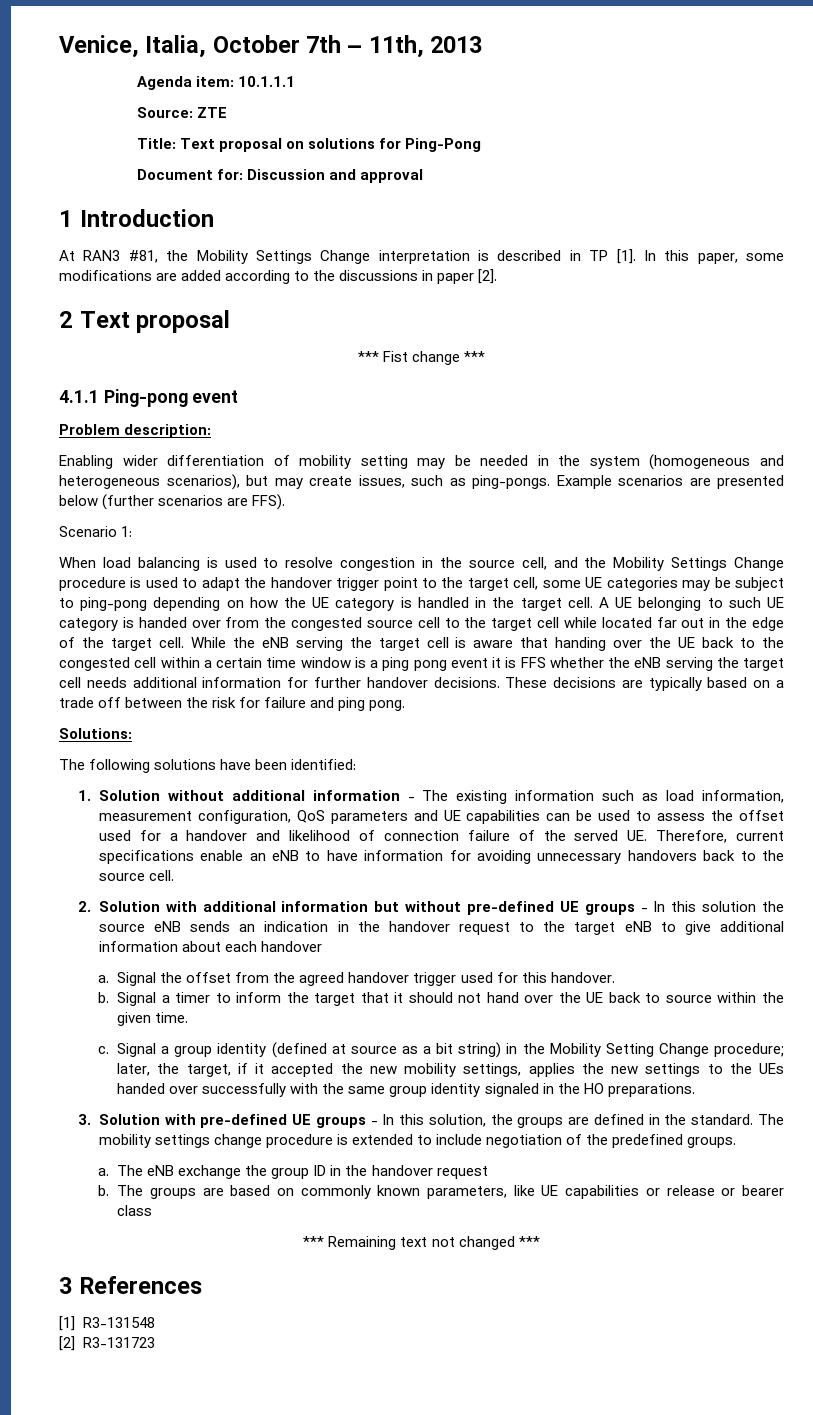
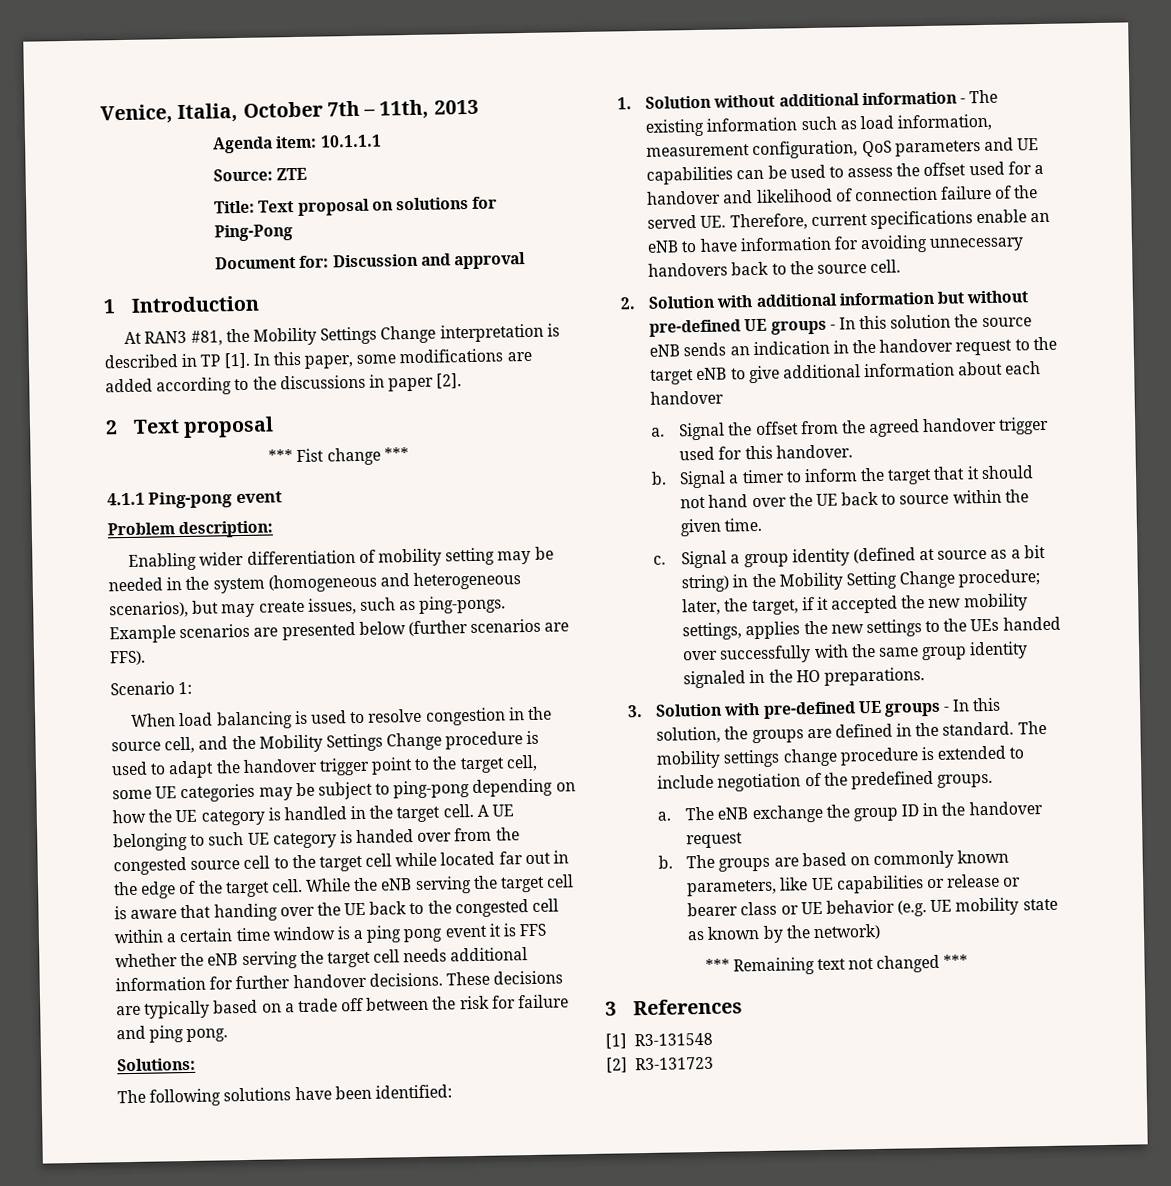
(153, 1210) none -> [780,897,1058,917] [687,923,881,943] or UE behavior (e.g. UE mobility state as known by the network)

